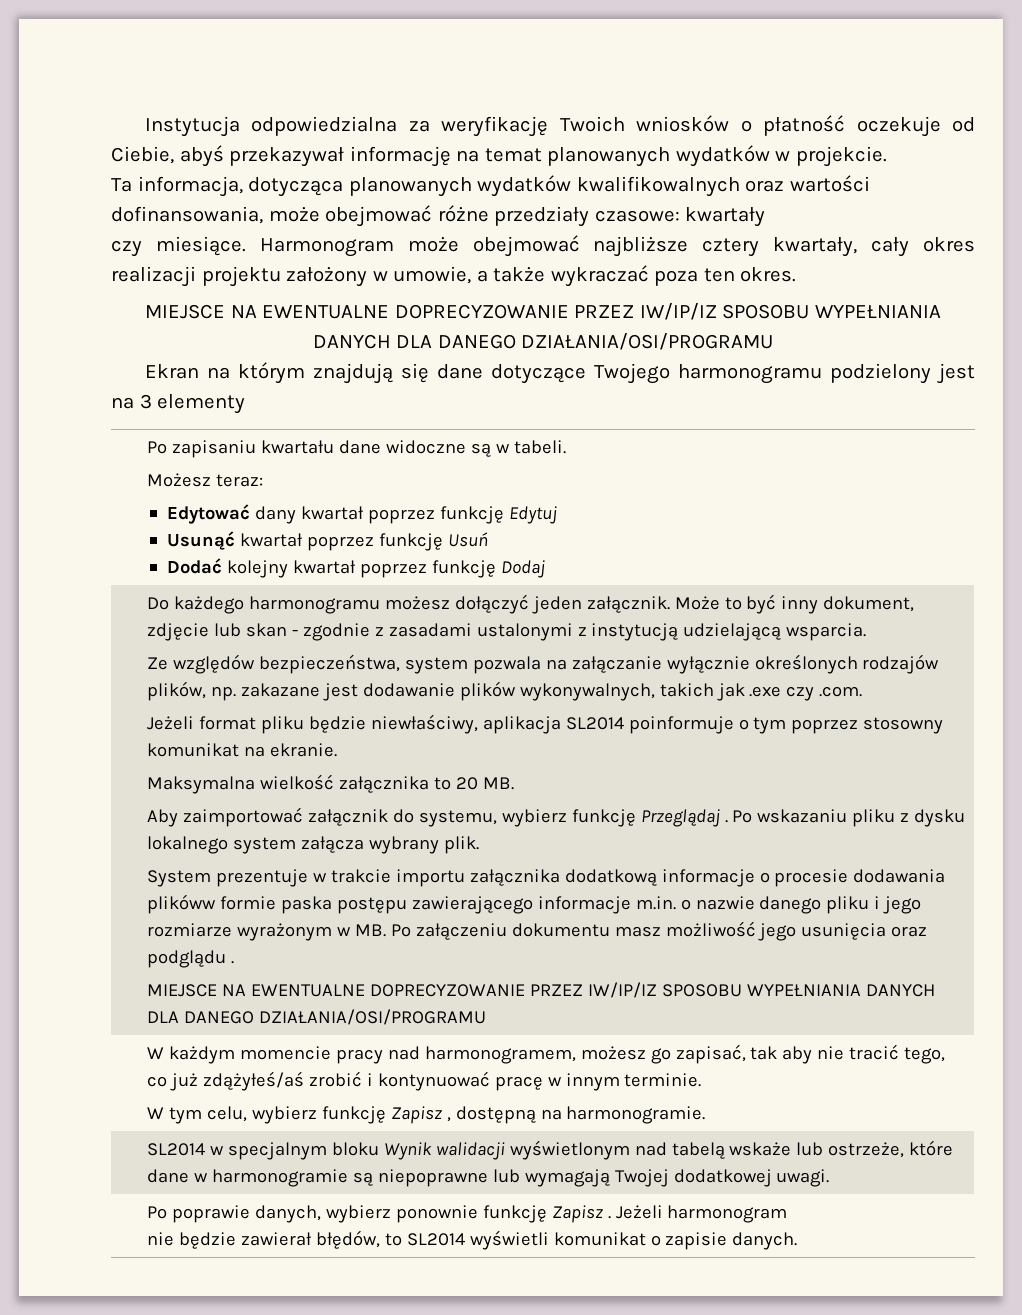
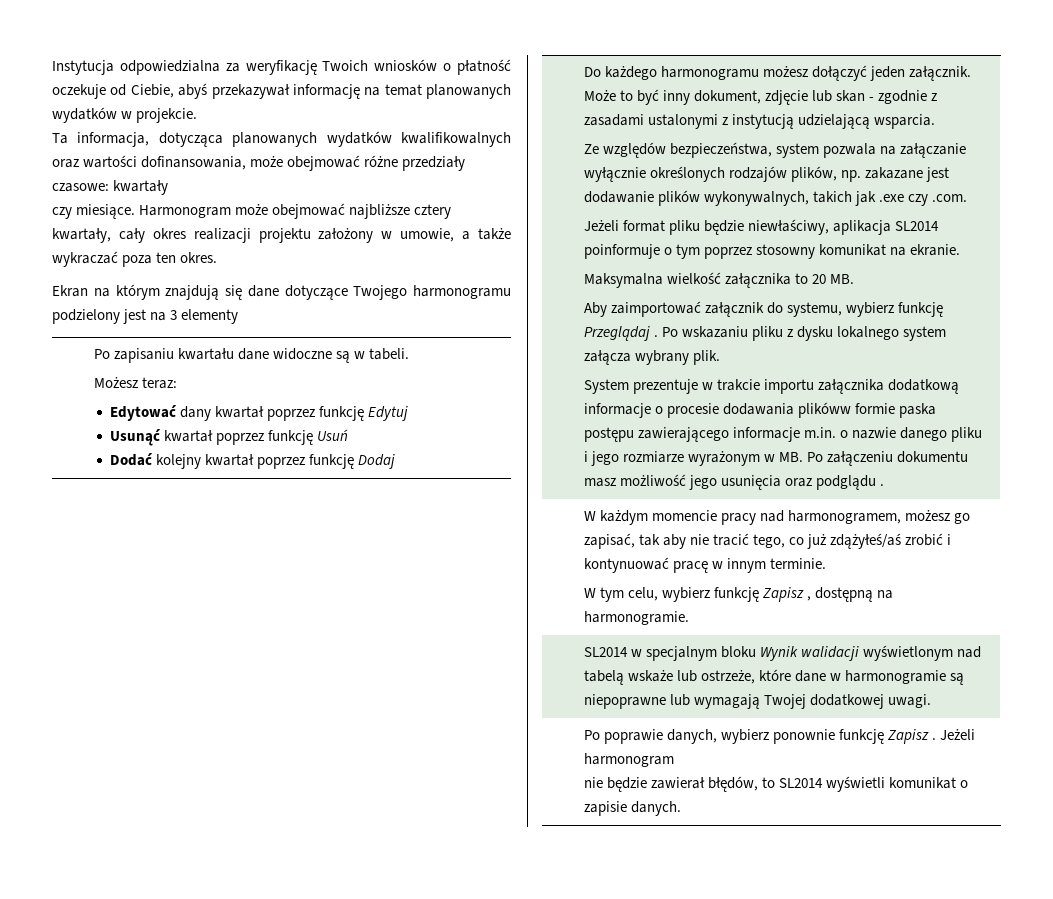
[145,303,941,320] [312,333,774,350] // MIEJSCE NA EWENTUALNE DOPRECYZOWANIE PRZEZ IW/IP/IZ SPOSOBU WYPEŁNIANIA DANYCH DLA DANEGO DZIAŁANIA/OSI/PROGRAMU -> (218, 257) none
[146,982,935,998] [146,1009,486,1025] // MIEJSCE NA EWENTUALNE DOPRECYZOWANIE PRZEZ IW/IP/IZ SPOSOBU WYPEŁNIANIA DANYCH DLA DANEGO DZIAŁANIA/OSI/PROGRAMU -> (884, 485) none

